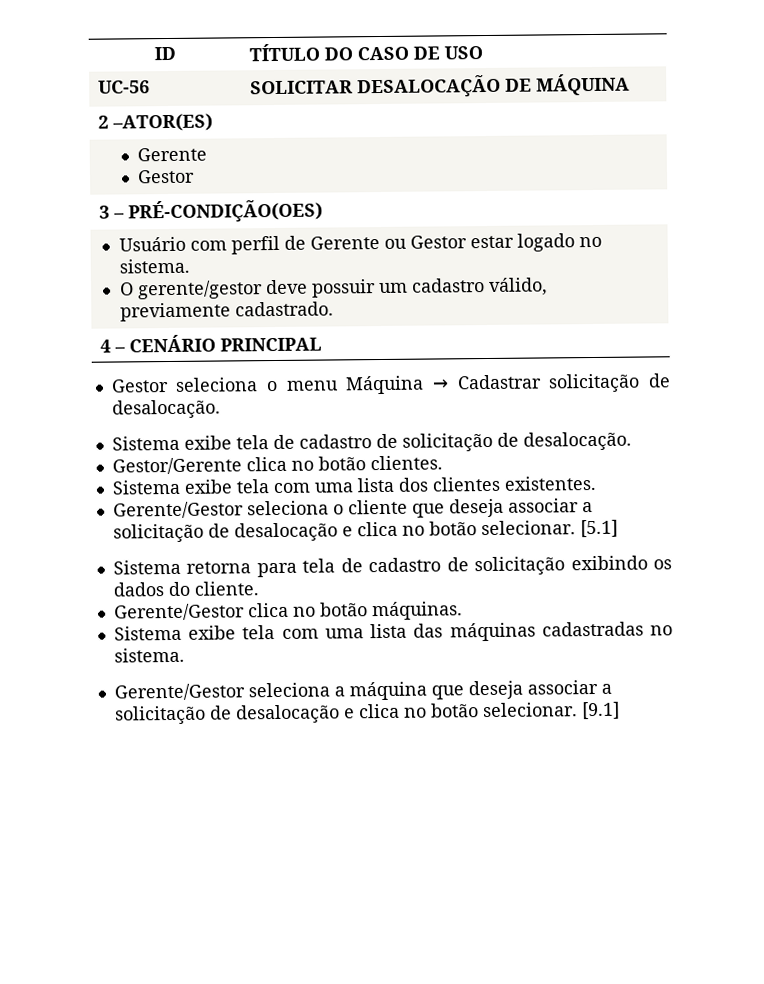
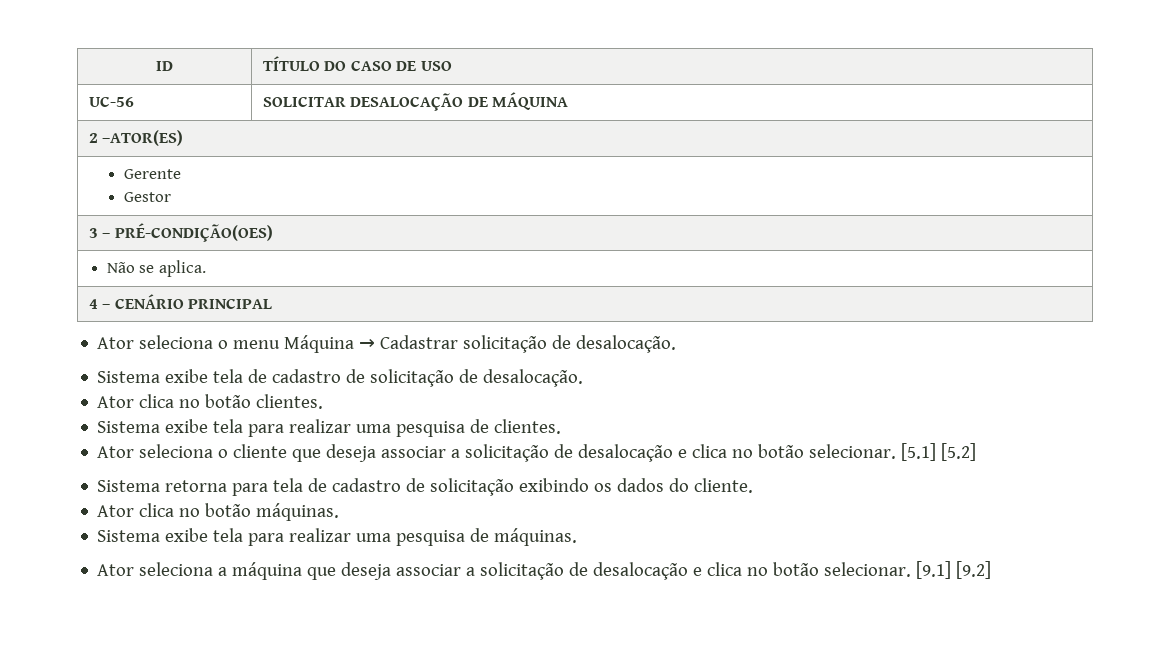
[118,233,602,255] [118,258,190,274] [119,277,548,300] [119,301,334,322] Usuário com perfil de Gerente ou Gestor estar logado no sistema. // O gerente/gestor deve possuir um cadastro válido, previamente cadastrado. -> [106,260,206,277] Não se aplica.
[110,379,169,393] Gestor -> [97,337,135,349] Ator
[111,457,242,475] Gestor/Gerente -> [97,396,135,408] Ator
[272,475,596,494] [112,501,244,519] com uma lista dos clientes existentes. // Gerente/Gestor -> [248,419,562,437] [97,446,135,458] para realizar uma pesquisa de clientes. // Ator
(618, 528) none -> [941,443,977,461] [5.2]
[113,603,245,621] Gerente/Gestor -> [97,505,135,517] Ator
[281,621,674,642] [113,647,185,663] [113,683,245,701] com uma lista das máquinas cadastradas no sistema. // Gerente/Gestor -> [248,528,578,546] [97,564,135,576] para realizar uma pesquisa de máquinas. // Ator
(620, 710) none -> [956,561,992,579] [9.2]

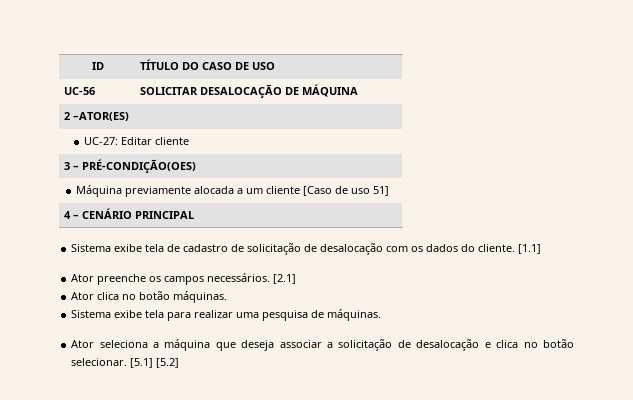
[123,169,181,179] [123,192,171,202] Gerente // Gestor -> [83,137,189,145] UC-27: Editar cliente
[106,260,206,277] [88,294,273,309] [97,335,677,353] Não se aplica. // 4 – CENÁRIO PRINCIPAL // Ator seleciona o menu Máquina → Cadastrar solicitação de desalocação. -> [75,185,389,197] [63,208,194,219] Máquina previamente alocada a um cliente [Caso de uso 51] // 4 – CENÁRIO PRINCIPAL
[483,369,584,387] [97,394,324,409] [97,419,562,437] [97,443,977,462] [97,478,754,496] desalocação. // Ator clica no botão clientes. // Sistema exibe tela para realizar uma pesquisa de clientes. // Ator seleciona o cliente que deseja associar a solicitação de desalocação e clica no botão selecionar. [5.1] [5.2] // Sistema retorna para tela de cadastro de solicitação exibindo os dados do cliente. -> [320,243,542,255] [71,273,297,285] desalocação com os dados do cliente. [1.1] // Ator preenche os campos necessários. [2.1]
[916,561,992,579] [9.1] [9.2] -> [130,358,180,368] [5.1] [5.2]

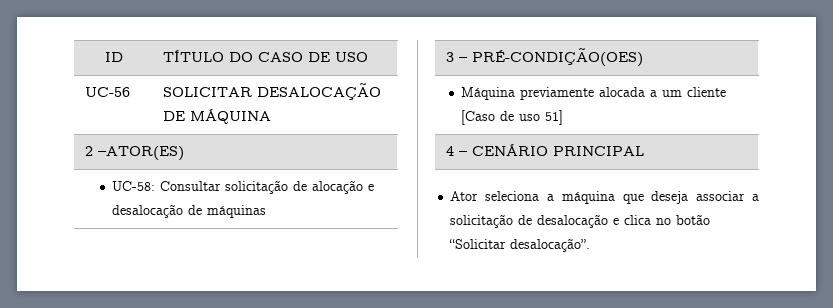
[83,137,189,145] UC-27: Editar cliente -> [112,180,375,194] [112,204,267,218] UC-58: Consultar solicitação de alocação e desalocação de máquinas
[71,243,542,255] [71,273,297,285] [71,291,228,303] [71,309,382,321] // Sistema exibe tela de cadastro de solicitação de desalocação com os dados do cliente. [1.1] // Ator preenche os campos necessários. [2.1] // Ator clica no botão máquinas. // Sistema exibe tela para realizar uma pesquisa de máquinas. -> (644, 151) none
[71,358,180,368] selecionar. [5.1] [5.2] -> [449,238,591,252] “Solicitar desalocação”.

